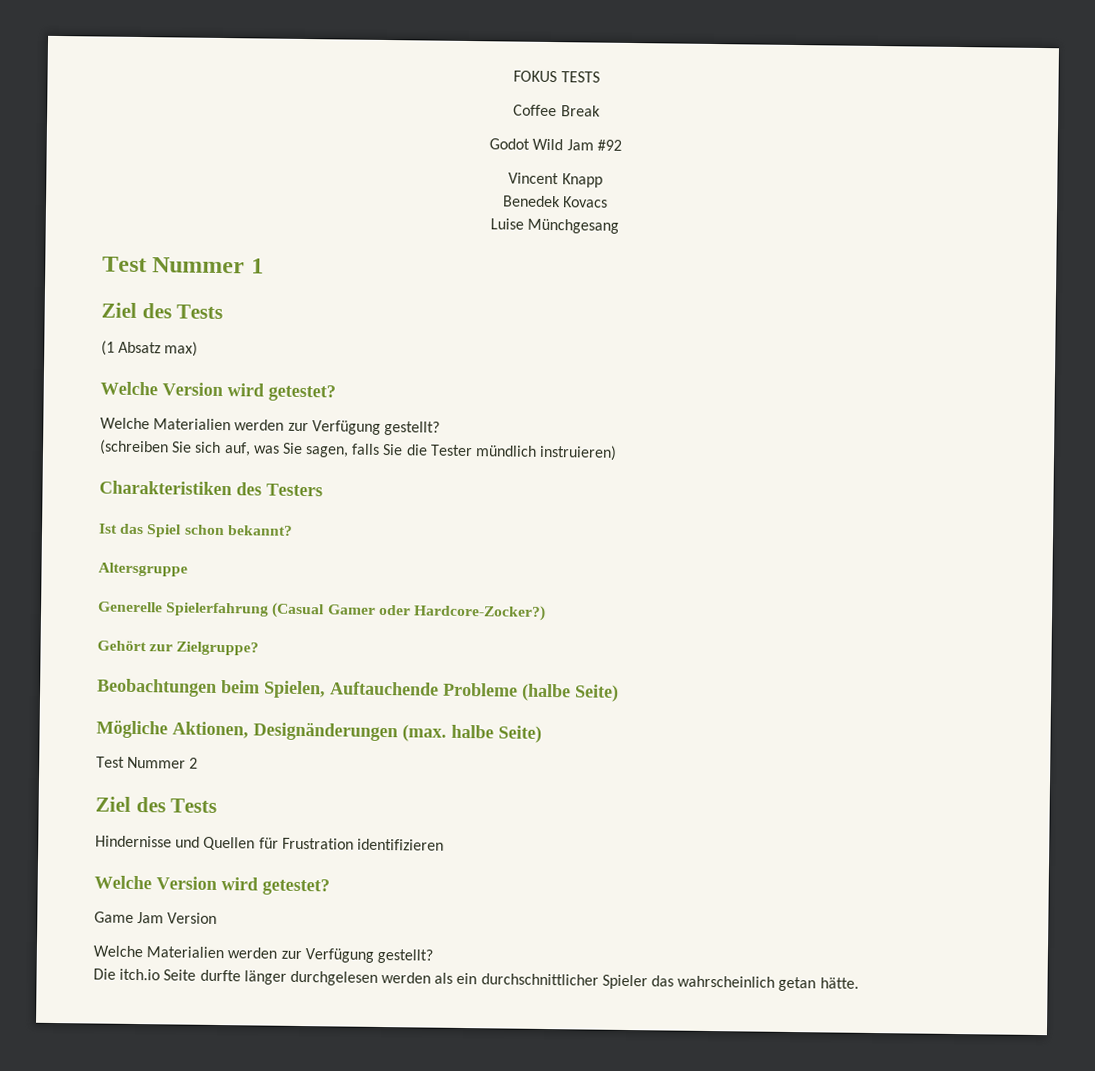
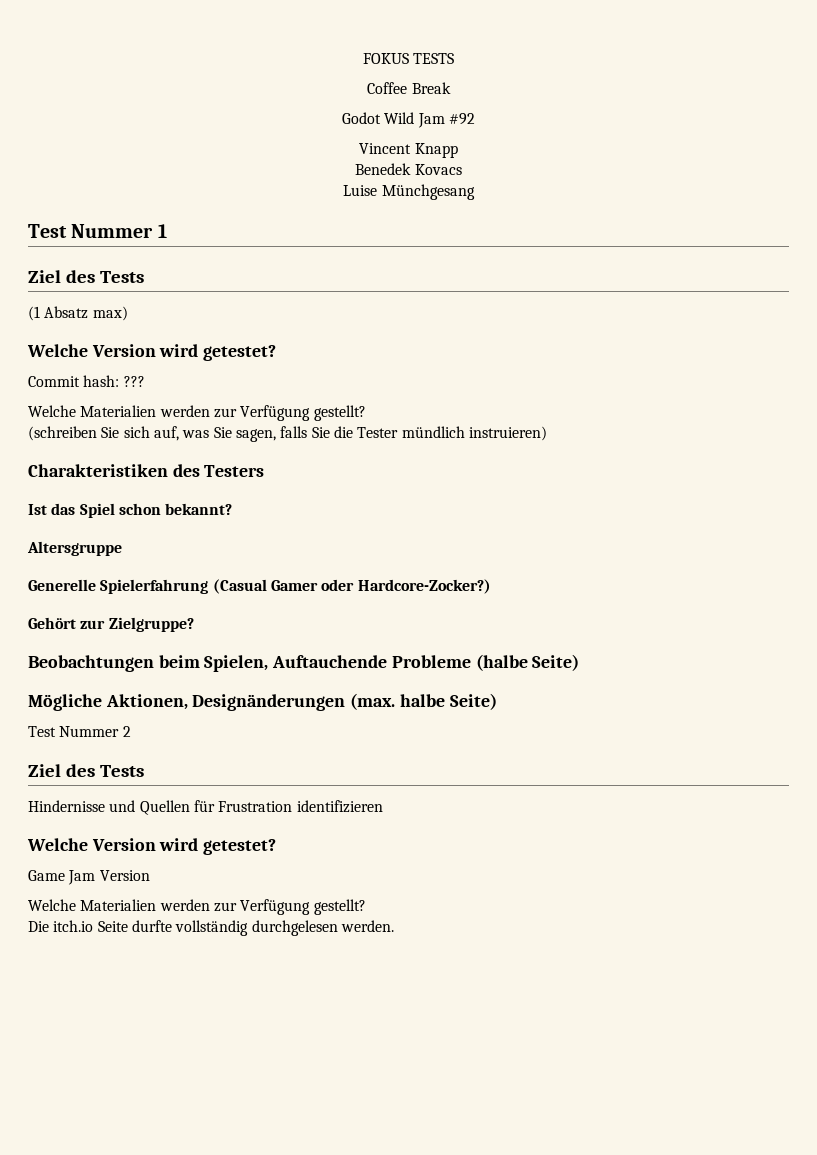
(336, 393) none -> [28,375,145,387] // Commit hash: ???
[243,970,859,992] länger durchgelesen werden als ein durchschnittlicher Spieler das wahrscheinlich getan hätte. -> [175,920,394,936] vollständig durchgelesen werden.

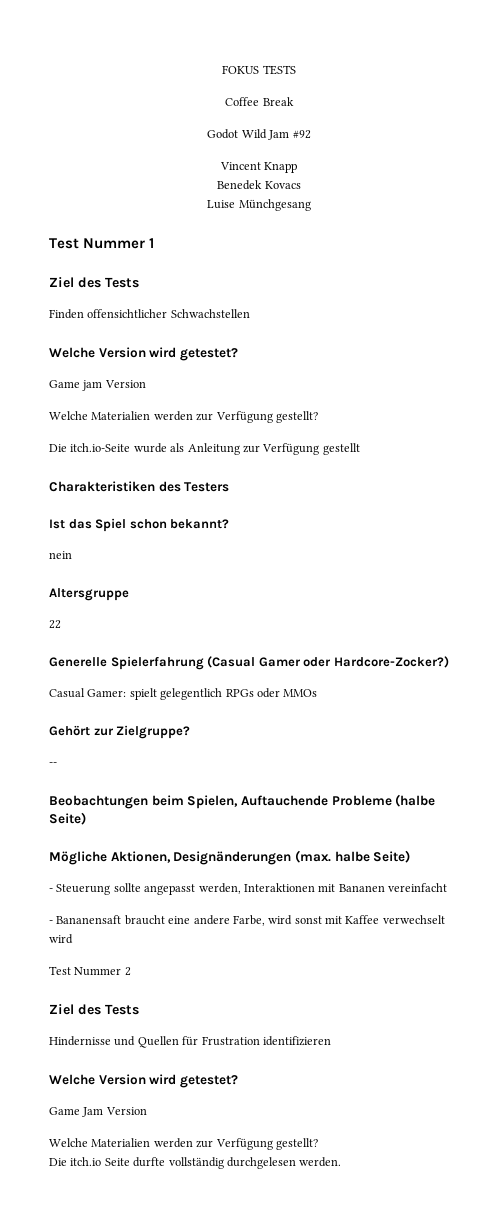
[28,306,128,321] [27,344,277,361] [28,375,145,387] [28,405,366,421] [28,426,547,442] (1 Absatz max) // Welche Version wird getestet? // Commit hash: ??? // Welche Materialien werden zur Verfügung gestellt? // (schreiben Sie sich auf, was Sie sagen, falls Sie die Tester mündlich instruieren) -> [49,309,250,319] [49,347,238,361] [49,380,146,391] [49,411,318,423] [49,443,360,455] Finden offensichtlicher Schwachstellen // Welche Version wird getestet? // Game jam Version // Welche Materialien werden zur Verfügung gestellt? // Die itch.io-Seite wurde als Anleitung zur Verfügung gestellt
(233, 509) none -> [49,551,72,559] // nein
(122, 548) none -> [49,620,61,629] // 22
(491, 586) none -> [49,688,318,700] // Casual Gamer: spielt gelegentlich RPGs oder MMOs
(194, 624) none -> [49,762,57,766] // --
(497, 701) none -> [49,883,447,895] [49,915,445,926] [49,934,73,944] // - Steuerung sollte angepasst werden, Interaktionen mit Bananen vereinfacht // - Bananensaft braucht eine andere Farbe, wird sonst mit Kaffee verwechselt wird

